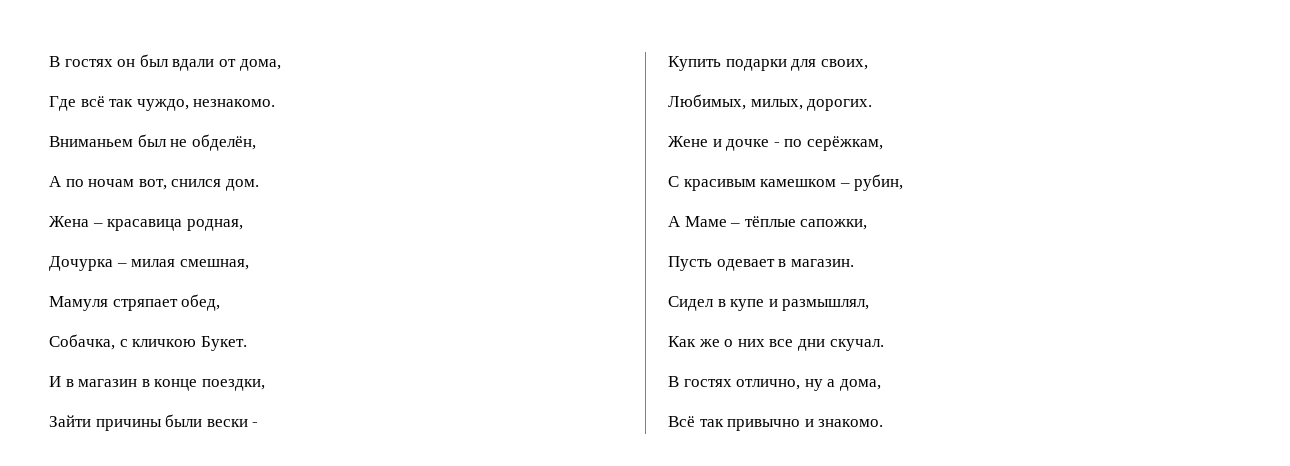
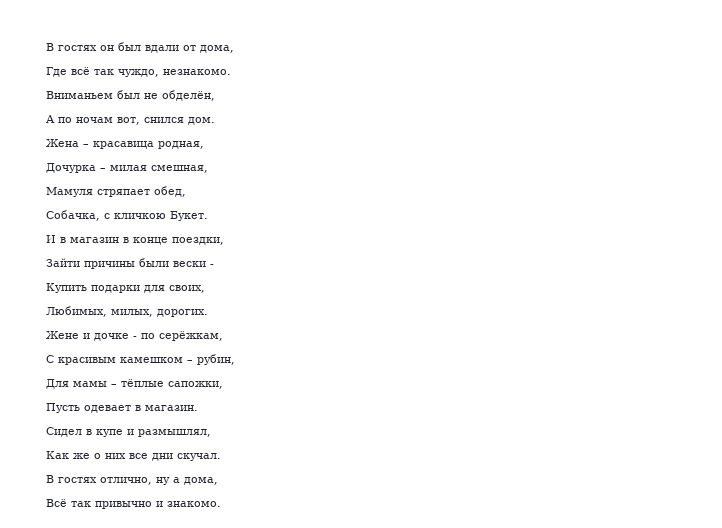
[668,216,727,227] А Маме -> [46,379,107,389] Для мамы

